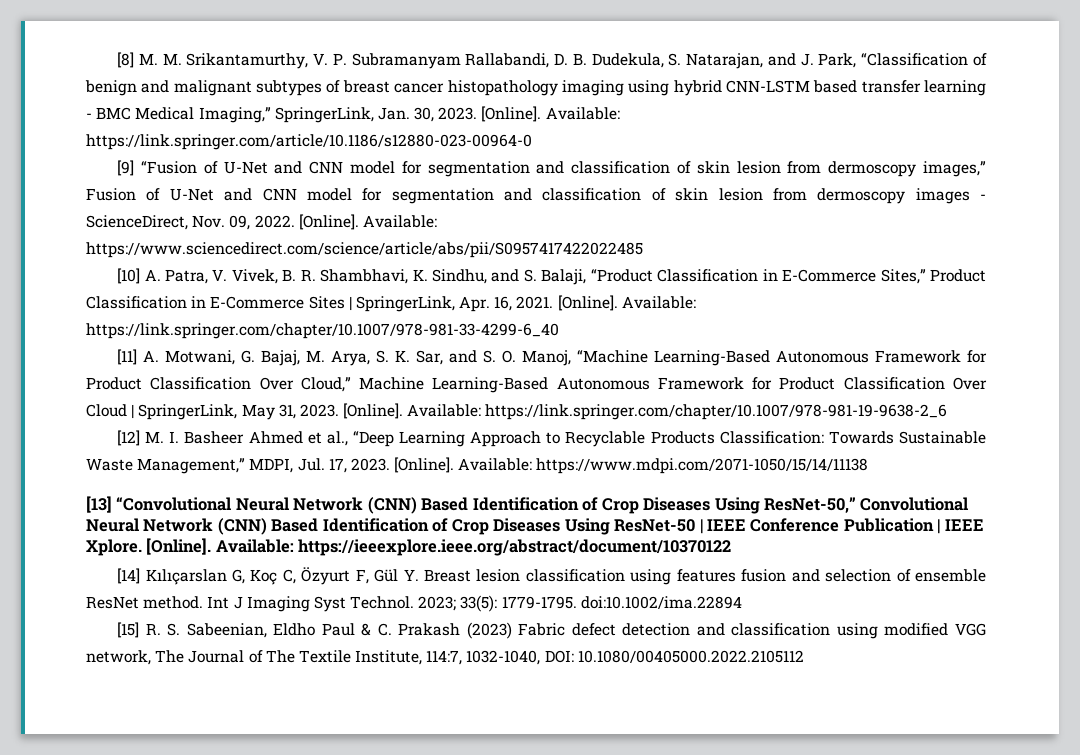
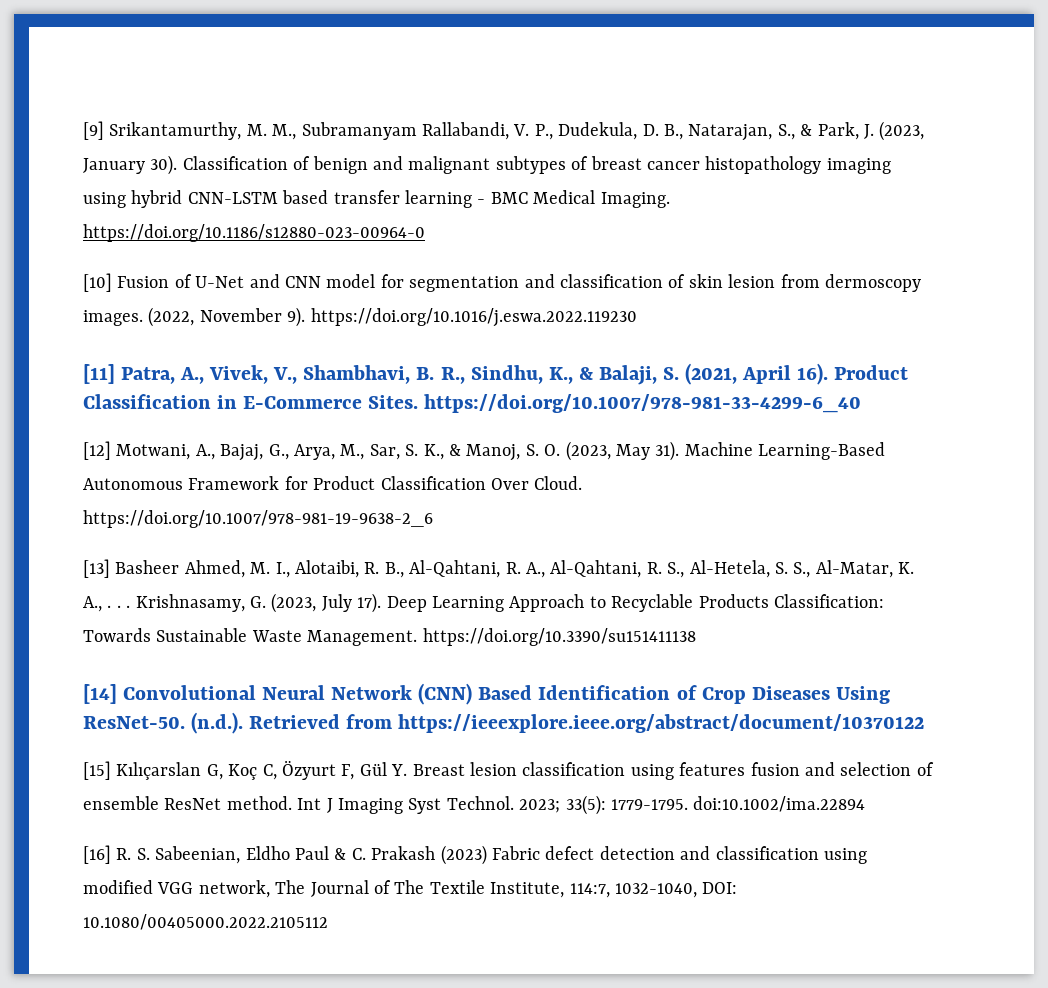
[117,52,969,69] [8] M. M. Srikantamurthy, V. P. Subramanyam Rallabandi, D. B. Dudekula, S. Natarajan, and J. Park, “Classification -> [83,121,925,141] [83,155,288,175] [9] Srikantamurthy, M. M., Subramanyam Rallabandi, V. P., Dudekula, D. B., Natarajan, S., & Park, J. (2023, January 30). Classification
[198,106,620,123] [86,134,532,150] [117,160,986,177] Imaging,” SpringerLink, Jan. 30, 2023. [Online]. Available: https://link.springer.com/article/10.1186/s12880-023-00964-0 // [9] “Fusion of U-Net and CNN model for segmentation and classification of skin lesion from dermoscopy images,” -> [600,192,670,208] [83,224,425,242] [83,273,112,292] Imaging. https://doi.org/10.1186/s12880-023-00964-0 // [10]
[915,188,986,204] [86,214,437,230] [86,242,643,258] [117,268,986,285] [86,295,696,312] [86,323,559,339] [117,349,987,366] [86,377,351,392] images - ScienceDirect, Nov. 09, 2022. [Online]. Available: https://www.sciencedirect.com/science/article/abs/pii/S0957417422022485 // [10] A. Patra, V. Vivek, B. R. Shambhavi, K. Sindhu, and S. Balaji, “Product Classification in E-Commerce Sites,” Product Classification in E-Commerce Sites | SpringerLink, Apr. 16, 2021. [Online]. Available: https://link.springer.com/chapter/10.1007/978-981-33-4299-6_40 // [11] A. Motwani, G. Bajaj, M. Arya, S. K. Sar, and S. O. Manoj, “Machine Learning-Based Autonomous Framework for Product Classification Over Cloud,” -> [83,307,637,327] [83,363,909,385] [83,394,862,413] [83,441,680,461] images. (2022, November 9). https://doi.org/10.1016/j.eswa.2022.119230 // [11] Patra, A., Vivek, V., Shambhavi, B. R., Sindhu, K., & Balaji, S. (2021, April 16). Product Classification in E-Commerce Sites. https://doi.org/10.1007/978-981-33-4299-6_40 // [12] Motwani, A., Bajaj, G., Arya, M., Sar, S. K., & Manoj, S. O. (2023, May 31).
[86,403,948,420] [117,430,394,447] Cloud | SpringerLink, May 31, 2023. [Online]. Available: https://link.springer.com/chapter/10.1007/978-981-19-9638-2_6 // [12] M. I. Basheer Ahmed et al., “Deep -> [534,476,583,490] [83,510,433,528] [83,559,915,578] [83,593,427,613] Cloud. https://doi.org/10.1007/978-981-19-9638-2_6 // [13] Basheer Ahmed, M. I., Alotaibi, R. B., Al-Qahtani, R. A., Al-Qahtani, R. S., Al-Hetela, S. S., Al-Matar, K. A., . . . Krishnasamy, G. (2023, July 17). Deep
[137,457,869,474] [86,496,857,514] Management,” MDPI, Jul. 17, 2023. [Online]. Available: https://www.mdpi.com/2071-1050/15/14/11138 // [13] “Convolutional Neural Network (CNN) Based Identification of Crop Diseases Using ResNet-50,” -> [307,628,696,646] [83,684,117,704] Management. https://doi.org/10.3390/su151411138 // [14]
[614,518,984,534] [86,538,294,556] ResNet-50 | IEEE Conference Publication | IEEE Xplore. [Online]. Available: -> [83,712,393,734] ResNet-50. (n.d.). Retrieved from
[117,568,141,584] [14] -> [83,761,111,780] [15]
[117,622,140,638] [15] -> [83,845,111,864] [16]

